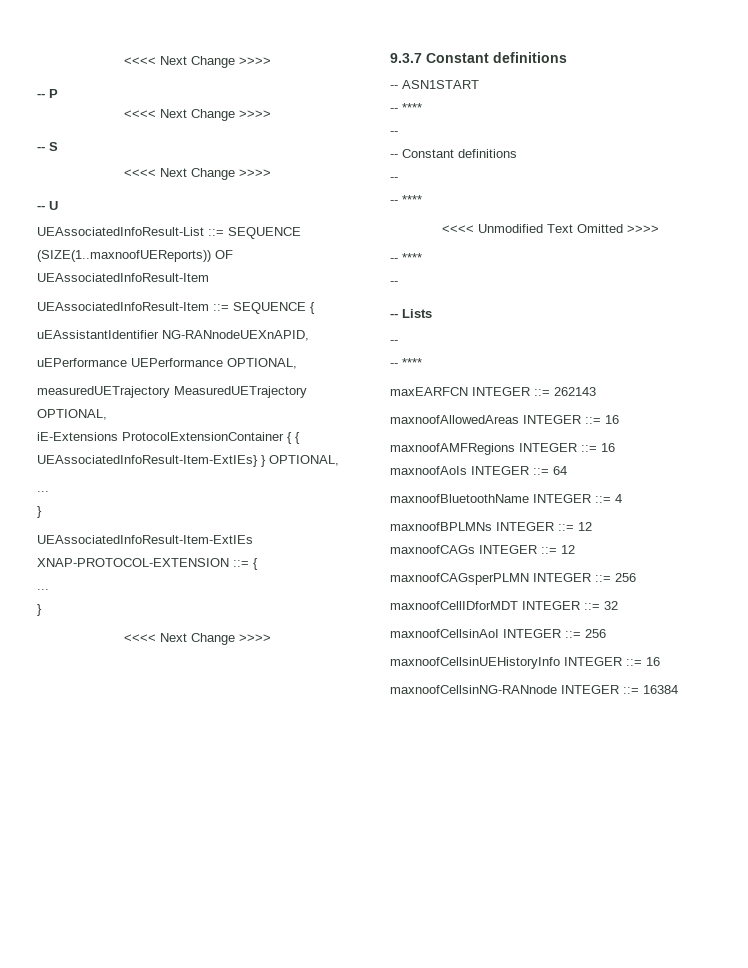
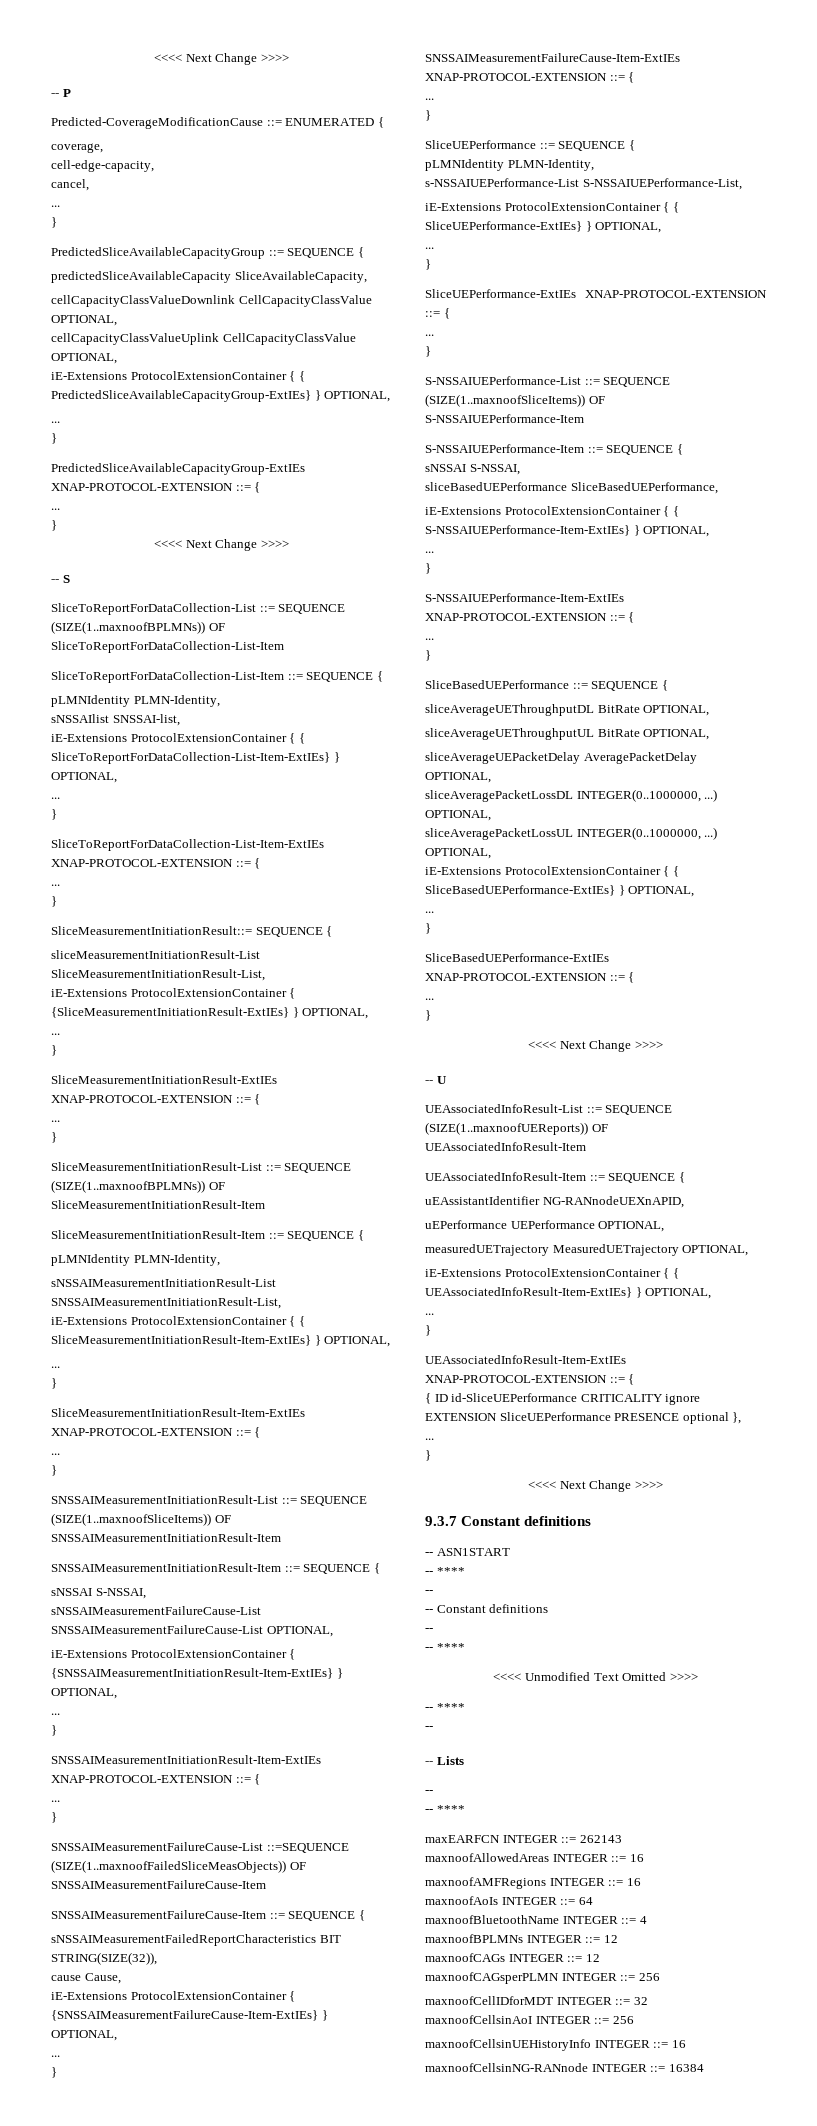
(58, 93) none -> [51,117,384,129] [51,143,103,153] [51,160,154,172] [51,179,89,191] [51,205,60,207] [51,217,57,228] [51,247,364,259] [51,271,367,283] [51,295,372,307] [51,315,117,326] [51,333,356,345] [51,353,117,364] [51,371,305,382] [51,390,391,402] [51,421,60,423] [51,433,57,444] [51,463,305,475] [51,482,261,493] [51,508,60,510] [51,520,57,531] // Predicted-CoverageModificationCause ::= ENUMERATED { // coverage, // cell-edge-capacity, // cancel, // ... // } // PredictedSliceAvailableCapacityGroup ::= SEQUENCE { // predictedSliceAvailableCapacity SliceAvailableCapacity, // cellCapacityClassValueDownlink CellCapacityClassValue OPTIONAL, // cellCapacityClassValueUplink CellCapacityClassValue OPTIONAL, // iE-Extensions ProtocolExtensionContainer { { PredictedSliceAvailableCapacityGroup-ExtIEs} } OPTIONAL, // ... // } // PredictedSliceAvailableCapacityGroup-ExtIEs XNAP-PROTOCOL-EXTENSION ::= { // ... // }
(58, 146) none -> [51,603,346,615] [51,621,225,634] [51,641,284,653] [51,671,383,683] [51,695,220,707] [51,714,180,726] [51,733,305,744] [51,752,340,764] [51,772,117,783] [51,797,60,799] [51,809,57,820] [51,839,324,851] [51,858,261,869] [51,884,60,886] [51,896,57,907] [51,926,333,937] [51,950,260,959] [51,969,265,981] [51,988,296,999] [51,1007,369,1019] [51,1033,60,1035] [51,1045,57,1056] [51,1075,277,1084] [51,1094,261,1105] [51,1120,60,1122] [51,1132,57,1143] [51,1162,352,1173] [51,1180,225,1193] [51,1200,265,1209] [51,1230,364,1241] [51,1254,220,1266] [51,1278,276,1287] [51,1297,281,1309] [51,1316,305,1327] [51,1335,391,1347] [51,1366,60,1368] [51,1378,57,1389] [51,1408,305,1417] [51,1427,261,1438] [51,1453,60,1455] [51,1465,57,1476] [51,1495,368,1506] [51,1513,231,1526] [51,1533,281,1542] [51,1563,380,1574] [51,1588,146,1599] [51,1606,261,1615] [51,1625,333,1637] [51,1649,296,1660] [51,1668,343,1679] [51,1688,117,1699] [51,1713,60,1715] [51,1725,57,1736] [51,1755,321,1764] [51,1774,261,1785] [51,1800,60,1802] [51,1812,57,1823] [51,1842,349,1853] [51,1860,306,1873] [51,1880,266,1889] [51,1910,365,1921] [51,1934,341,1946] [51,1952,157,1965] [51,1973,121,1984] [51,1991,296,2002] [51,2010,328,2021] [51,2030,117,2041] [51,2055,60,2057] [51,2067,57,2078] [425,53,680,62] [425,72,635,83] [425,98,434,100] [425,110,431,121] [425,140,635,151] [425,159,594,171] [425,178,742,190] [425,202,679,213] [425,221,662,233] [425,247,434,249] [425,259,431,270] [425,289,767,298] [425,308,450,319] [425,334,434,336] [425,346,431,357] [425,376,671,387] [425,394,605,407] [425,414,584,423] [425,444,683,455] [425,464,520,475] [425,482,718,494] [425,506,679,517] [425,525,710,537] [425,551,434,553] [425,563,431,574] [425,593,624,602] [425,612,635,623] [425,638,434,640] [425,650,431,661] [425,680,668,691] [425,704,710,716] [425,728,710,740] [425,752,697,764] [425,772,491,783] [425,789,718,802] [425,810,491,821] [425,827,718,840] [425,848,491,859] [425,866,679,877] [425,885,695,897] [425,911,434,913] [425,923,431,934] [425,953,609,962] [425,972,635,983] [425,998,434,1000] [425,1010,431,1021] // SliceToReportForDataCollection-List ::= SEQUENCE (SIZE(1..maxnoofBPLMNs)) OF SliceToReportForDataCollection-List-Item // SliceToReportForDataCollection-List-Item ::= SEQUENCE { // pLMNIdentity PLMN-Identity, // sNSSAIlist SNSSAI-list, // iE-Extensions ProtocolExtensionContainer { { SliceToReportForDataCollection-List-Item-ExtIEs} } OPTIONAL, // ... // } // SliceToReportForDataCollection-List-Item-ExtIEs XNAP-PROTOCOL-EXTENSION ::= { // ... // } // SliceMeasurementInitiationResult::= SEQUENCE { // sliceMeasurementInitiationResult-List SliceMeasurementInitiationResult-List, // iE-Extensions ProtocolExtensionContainer { {SliceMeasurementInitiationResult-ExtIEs} } OPTIONAL, // ... // } // SliceMeasurementInitiationResult-ExtIEs XNAP-PROTOCOL-EXTENSION ::= { // ... // } // SliceMeasurementInitiationResult-List ::= SEQUENCE (SIZE(1..maxnoofBPLMNs)) OF SliceMeasurementInitiationResult-Item // SliceMeasurementInitiationResult-Item ::= SEQUENCE { // pLMNIdentity PLMN-Identity, // sNSSAIMeasurementInitiationResult-List SNSSAIMeasurementInitiationResult-List, // iE-Extensions ProtocolExtensionContainer { { SliceMeasurementInitiationResult-Item-ExtIEs} } OPTIONAL, // ... // } // SliceMeasurementInitiationResult-Item-ExtIEs XNAP-PROTOCOL-EXTENSION ::= { // ... // } // SNSSAIMeasurementInitiationResult-List ::= SEQUENCE (SIZE(1..maxnoofSliceItems)) OF SNSSAIMeasurementInitiationResult-Item // SNSSAIMeasurementInitiationResult-Item ::= SEQUENCE { // sNSSAI S-NSSAI, // sNSSAIMeasurementFailureCause-List SNSSAIMeasurementFailureCause-List OPTIONAL, // iE-Extensions ProtocolExtensionContainer { {SNSSAIMeasurementInitiationResult-Item-ExtIEs} } OPTIONAL, // ... // } // SNSSAIMeasurementInitiationResult-Item-ExtIEs XNAP-PROTOCOL-EXTENSION ::= { // ... // } // SNSSAIMeasurementFailureCause-List ::=SEQUENCE (SIZE(1..maxnoofFailedSliceMeasObjects)) OF SNSSAIMeasurementFailureCause-Item // SNSSAIMeasurementFailureCause-Item ::= SEQUENCE { // sNSSAIMeasurementFailedReportCharacteristics BIT STRING(SIZE(32)), // cause Cause, // iE-Extensions ProtocolExtensionContainer { {SNSSAIMeasurementFailureCause-Item-ExtIEs} } OPTIONAL, // ... // } // SNSSAIMeasurementFailureCause-Item-ExtIEs XNAP-PROTOCOL-EXTENSION ::= { // ... // } // SliceUEPerformance ::= SEQUENCE { // pLMNIdentity PLMN-Identity, // s-NSSAIUEPerformance-List S-NSSAIUEPerformance-List, // iE-Extensions ProtocolExtensionContainer { { SliceUEPerformance-ExtIEs} } OPTIONAL, // ... // } // SliceUEPerformance-ExtIEs XNAP-PROTOCOL-EXTENSION ::= { // ... // } // S-NSSAIUEPerformance-List ::= SEQUENCE (SIZE(1..maxnoofSliceItems)) OF S-NSSAIUEPerformance-Item // S-NSSAIUEPerformance-Item ::= SEQUENCE { // sNSSAI S-NSSAI, // sliceBasedUEPerformance SliceBasedUEPerformance, // iE-Extensions ProtocolExtensionContainer { { S-NSSAIUEPerformance-Item-ExtIEs} } OPTIONAL, // ... // } // S-NSSAIUEPerformance-Item-ExtIEs XNAP-PROTOCOL-EXTENSION ::= { // ... // } // SliceBasedUEPerformance ::= SEQUENCE { // sliceAverageUEThroughputDL BitRate OPTIONAL, // sliceAverageUEThroughputUL BitRate OPTIONAL, // sliceAverageUEPacketDelay AveragePacketDelay OPTIONAL, // sliceAveragePacketLossDL INTEGER(0..1000000, ...) OPTIONAL, // sliceAveragePacketLossUL INTEGER(0..1000000, ...) OPTIONAL, // iE-Extensions ProtocolExtensionContainer { { SliceBasedUEPerformance-ExtIEs} } OPTIONAL, // ... // } // SliceBasedUEPerformance-ExtIEs XNAP-PROTOCOL-EXTENSION ::= { // ... // }
(258, 564) none -> [425,1393,701,1405] [425,1412,742,1424] // { ID id-SliceUEPerformance CRITICALITY ignore EXTENSION SliceUEPerformance PRESENCE optional },

